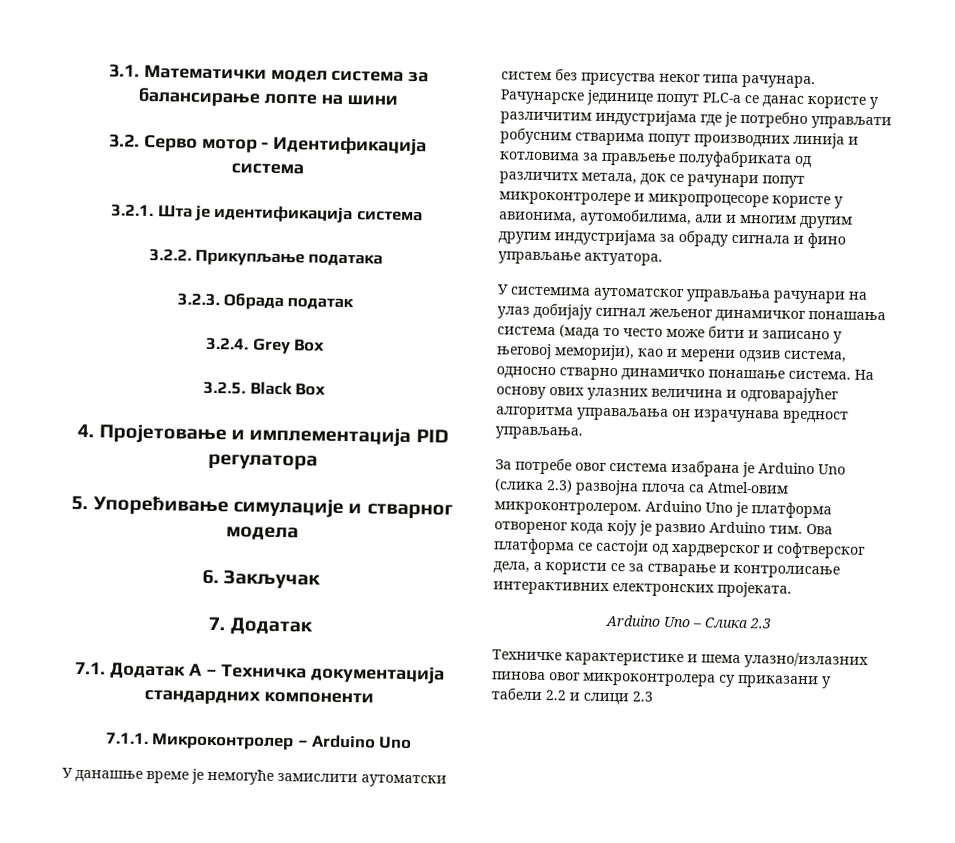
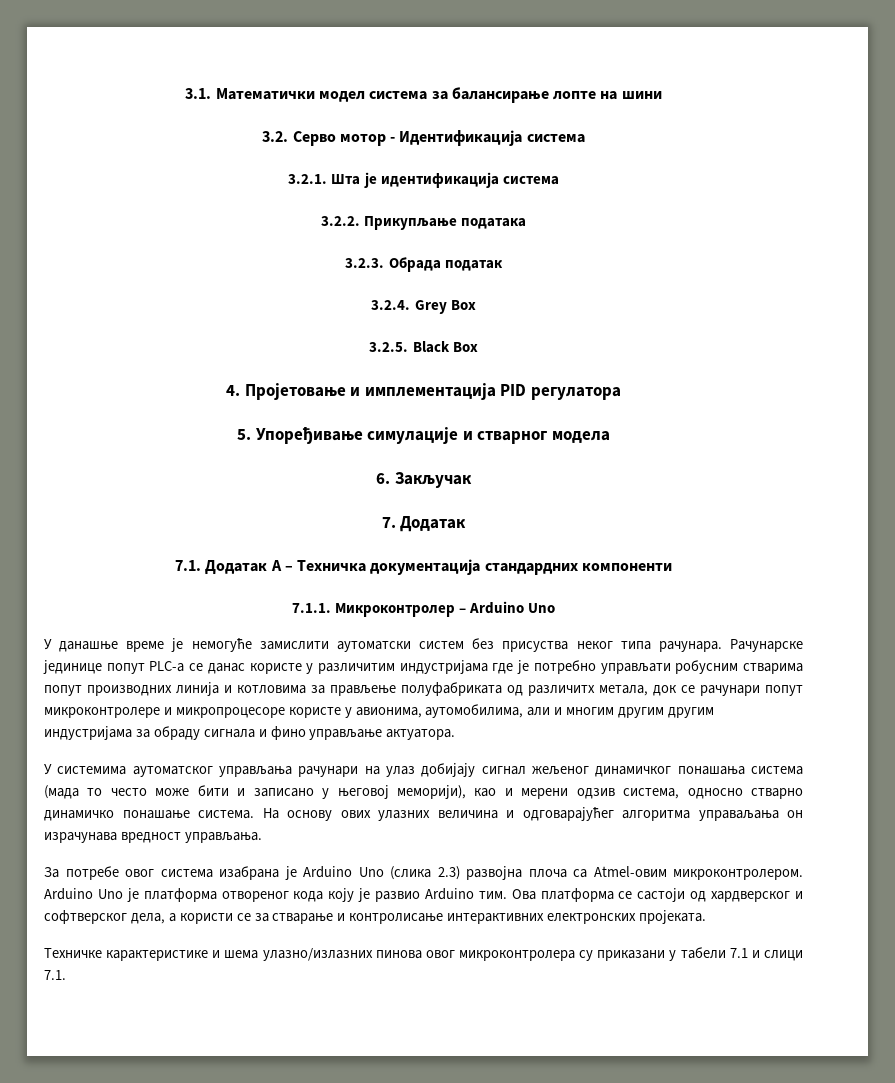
[604,614,772,629] // Arduino Uno – Слика 2.3 -> (707, 917) none
[545,690,566,701] 2.2 -> [729,948,748,958] 7.1
[632,691,653,702] 2.3 -> [44,970,66,980] 7.1.

